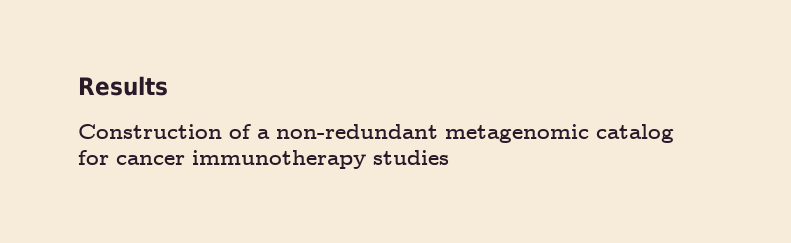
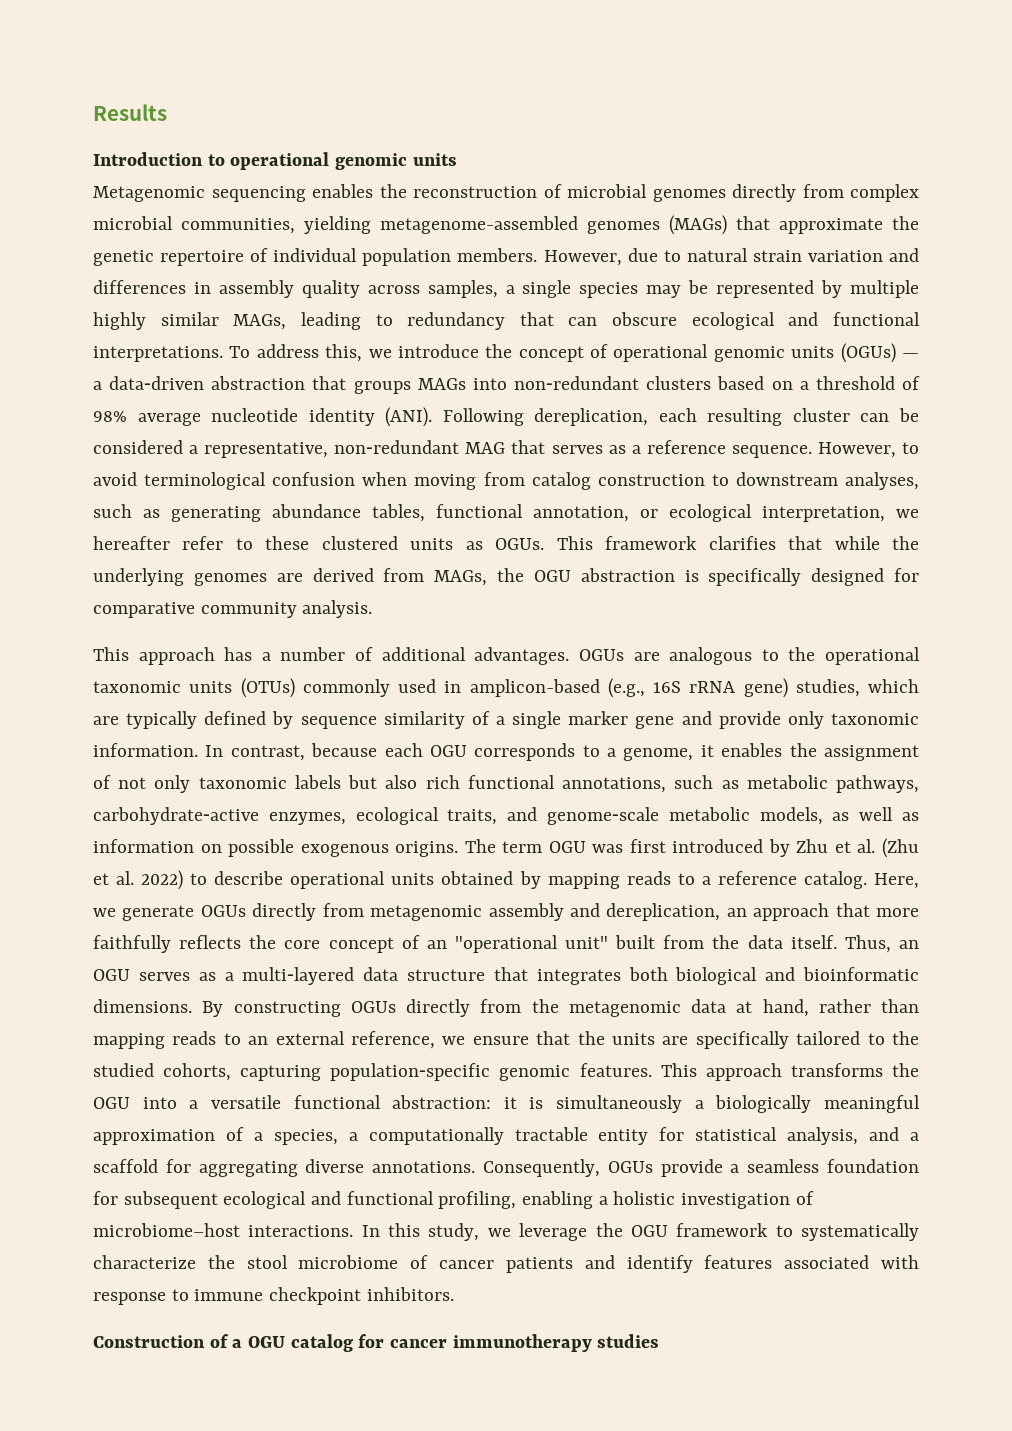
(168, 86) none -> [93,152,457,170] [93,184,919,202] [93,215,919,235] [93,248,920,266] [93,280,919,298] [93,312,920,330] [93,343,919,363] [93,376,921,394] [93,407,919,427] [93,440,920,458] [93,472,920,490] [93,504,919,522] [93,536,919,550] [93,568,919,586] [93,600,373,618] [93,647,921,665] [93,678,919,698] [93,711,919,729] [93,743,919,761] [93,775,920,793] [93,807,919,825] [93,838,919,858] [93,870,919,890] [93,903,919,921] [93,935,919,953] [93,967,920,985] [93,999,919,1017] [93,1031,919,1049] [93,1063,919,1081] [93,1095,920,1113] [93,1127,919,1145] [93,1159,919,1177] [93,1191,814,1209] [93,1223,920,1241] [93,1255,920,1273] [93,1287,454,1305] // Introduction to operational genomic units // Metagenomic sequencing enables the reconstruction of microbial genomes directly from complex microbial communities, yielding metagenome-assembled genomes (MAGs) that approximate the genetic repertoire of individual population members. However, due to natural strain variation and differences in assembly quality across samples, a single species may be represented by multiple highly similar MAGs, leading to redundancy that can obscure ecological and functional interpretations. To address this, we introduce the concept of operational genomic units (OGUs) — a data‑driven abstraction that groups MAGs into non‑redundant clusters based on a threshold of 98% average nucleotide identity (ANI). Following dereplication, each resulting cluster can be considered a representative, non‑redundant MAG that serves as a reference sequence. However, to avoid terminological confusion when moving from catalog construction to downstream analyses, such as generating abundance tables, functional annotation, or ecological interpretation, we hereafter refer to these clustered units as OGUs. This framework clarifies that while the underlying genomes are derived from MAGs, the OGU abstraction is specifically designed for comparative community analysis. // This approach has a number of additional advantages. OGUs are analogous to the operational taxonomic units (OTUs) commonly used in amplicon‐based (e.g., 16S rRNA gene) studies, which are typically defined by sequence similarity of a single marker gene and provide only taxonomic information. In contrast, because each OGU corresponds to a genome, it enables the assignment of not only taxonomic labels but also rich functional annotations, such as metabolic pathways, carbohydrate‑active enzymes, ecological traits, and genome‑scale metabolic models, as well as information on possible exogenous origins. The term OGU was first introduced by Zhu et al. (Zhu et al. 2022) to describe operational units obtained by mapping reads to a reference catalog. Here, we generate OGUs directly from metagenomic assembly and dereplication, an approach that more faithfully reflects the core concept of an "operational unit" built from the data itself. Thus, an OGU serves as a multi‑layered data structure that integrates both biological and bioinformatic dimensions. By constructing OGUs directly from the metagenomic data at hand, rather than mapping reads to an external reference, we ensure that the units are specifically tailored to the studied cohorts, capturing population‑specific genomic features. This approach transforms the OGU into a versatile functional abstraction: it is simultaneously a biologically meaningful approximation of a species, a computationally tractable entity for statistical analysis, and a scaffold for aggregating diverse annotations. Consequently, OGUs provide a seamless foundation for subsequent ecological and functional profiling, enabling a holistic investigation of microbiome–host interactions. In this study, we leverage the OGU framework to systematically characterize the stool microbiome of cancer patients and identify features associated with response to immune checkpoint inhibitors.
[276,124,589,143] non-redundant metagenomic -> [248,1336,286,1348] OGU

